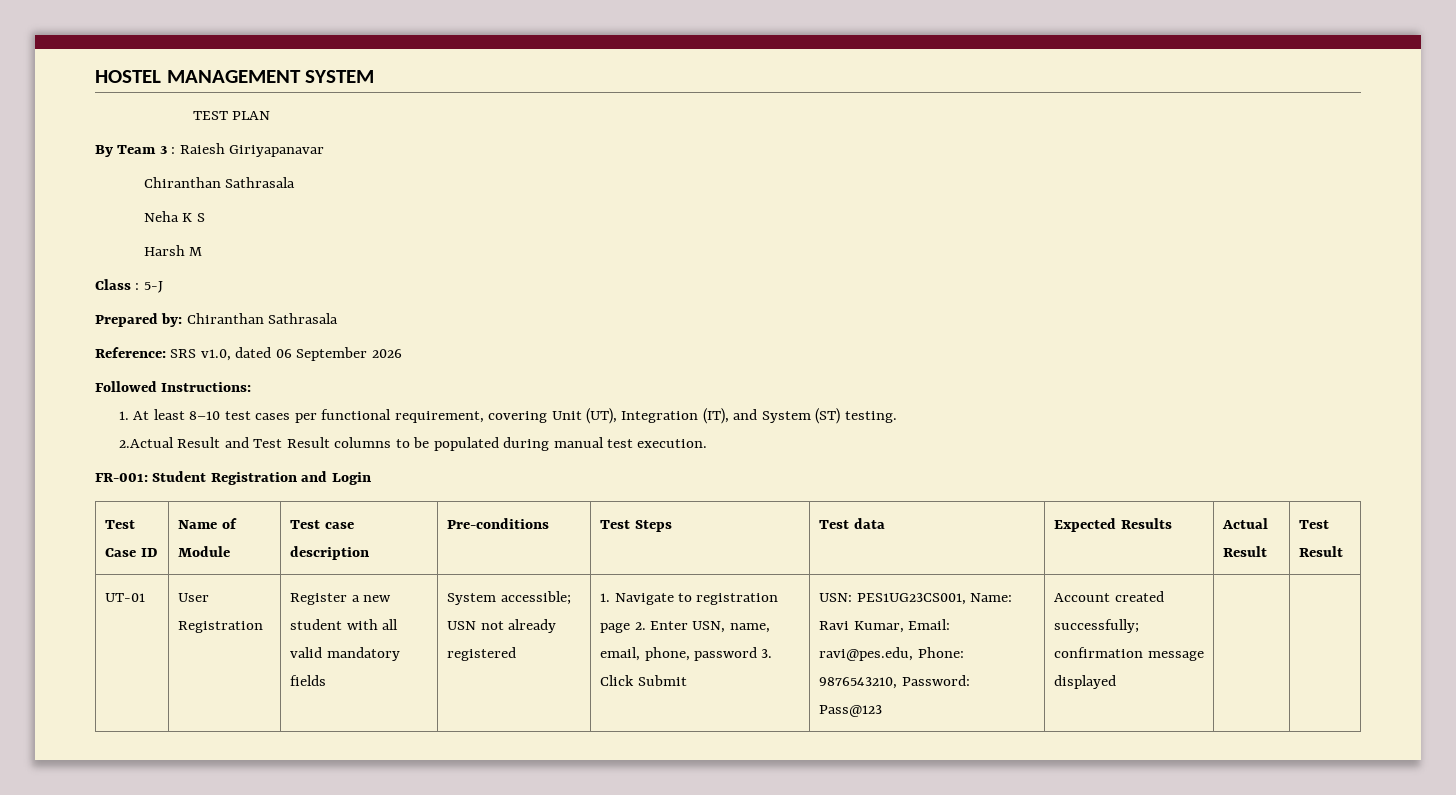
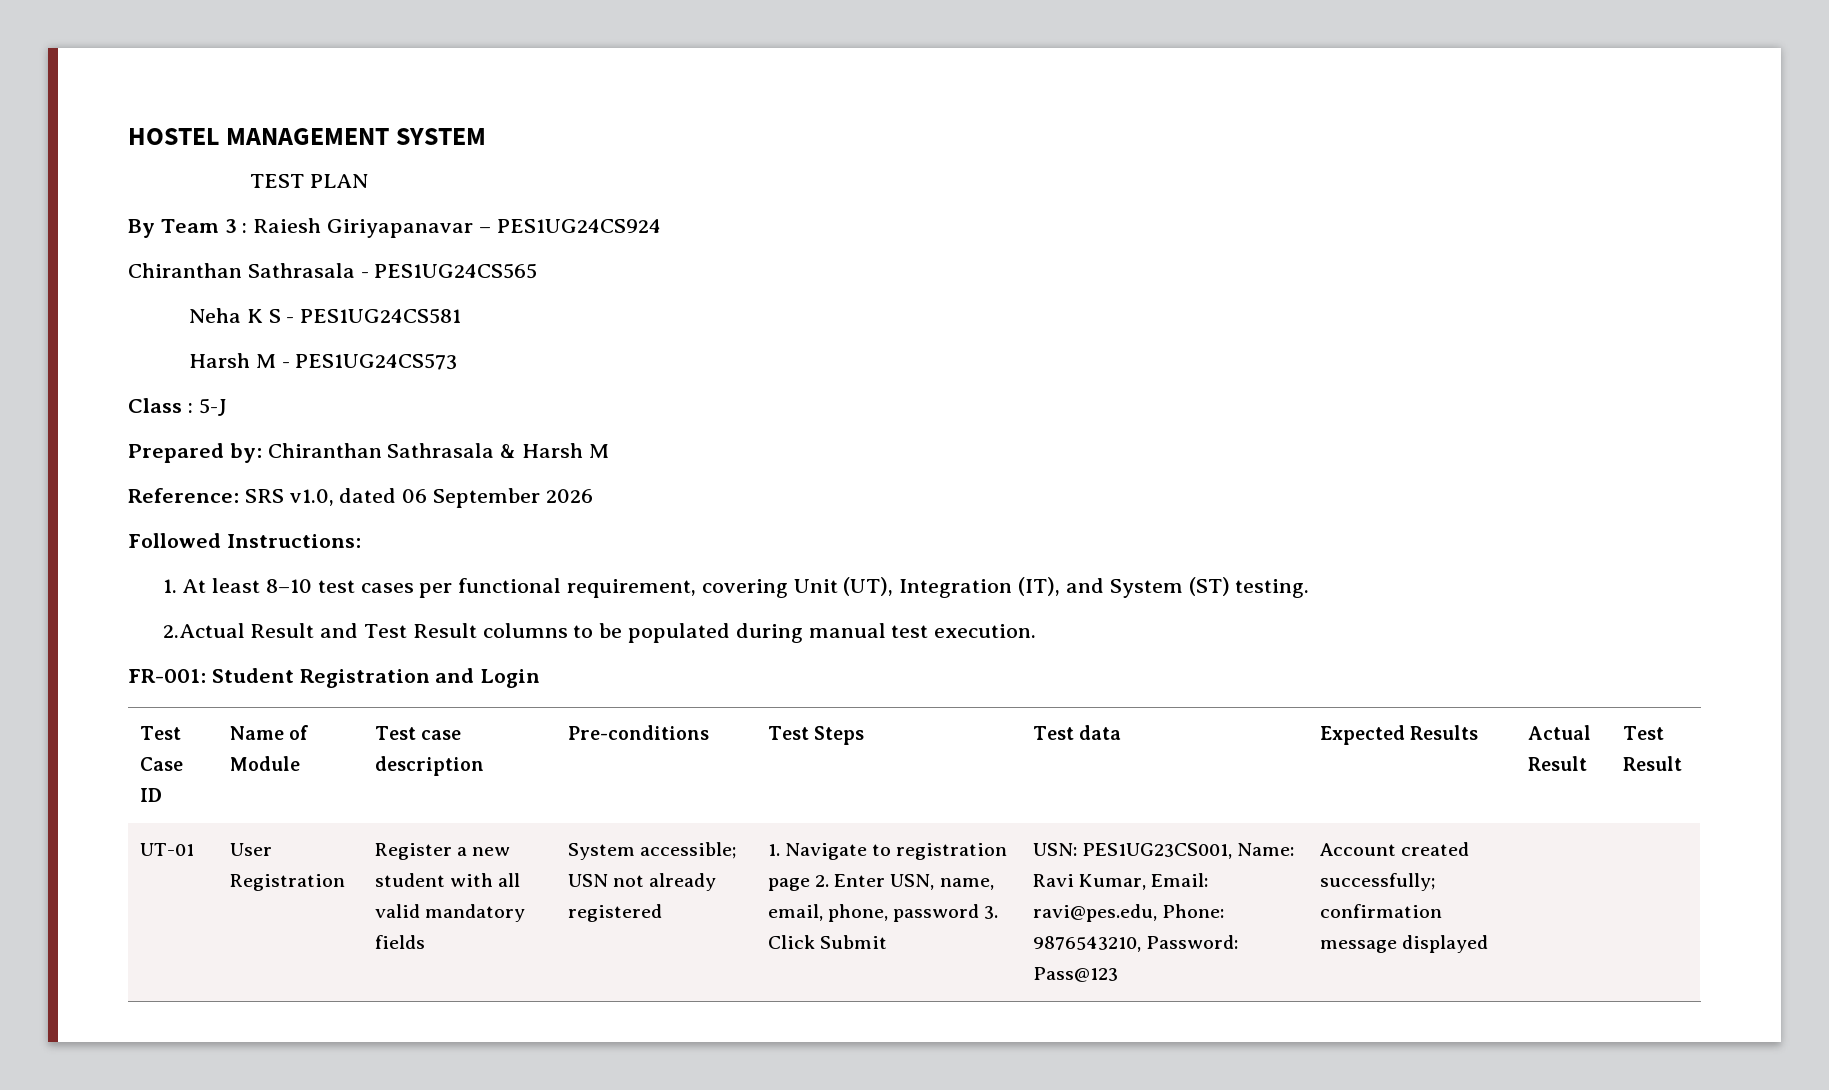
[143,177,296,188] // Chiranthan Sathrasala -> [478,219,661,233] [128,263,538,279] – PES1UG24CS924 // Chiranthan Sathrasala - PES1UG24CS565
[143,245,203,256] // Harsh M -> [286,308,462,324] [189,353,458,370] - PES1UG24CS581 // Harsh M - PES1UG24CS573
(339, 318) none -> [500,443,609,458] & Harsh M

